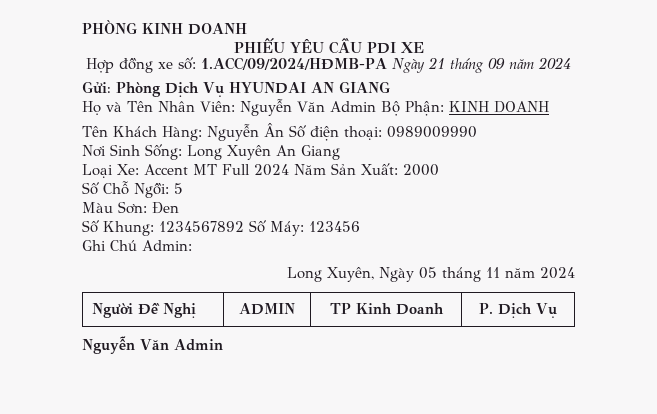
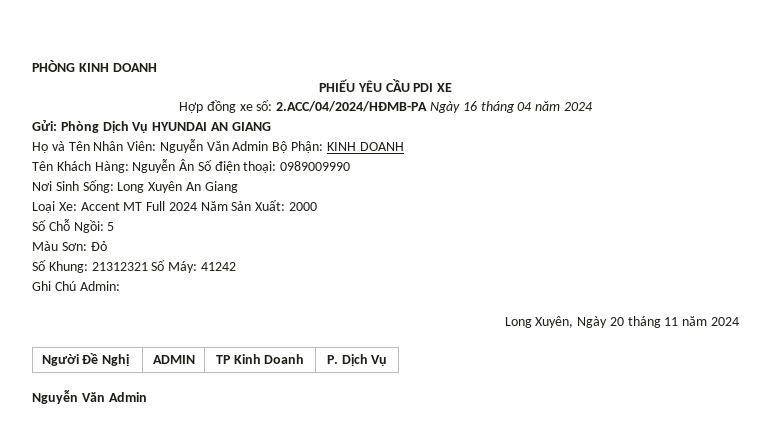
[201,57,505,73] 1.ACC/09/2024/HĐMB-PA Ngày 21 tháng 09 -> [276,101,533,113] 2.ACC/04/2024/HĐMB-PA Ngày 16 tháng 04
[152,202,179,214] Đen -> [90,241,107,251] Đỏ
[159,221,244,232] 1234567892 -> [91,262,148,271] 21312321
[309,221,360,232] 123456 -> [200,262,236,271] 41242
[419,267,437,279] 05 -> [609,317,624,326] 20

